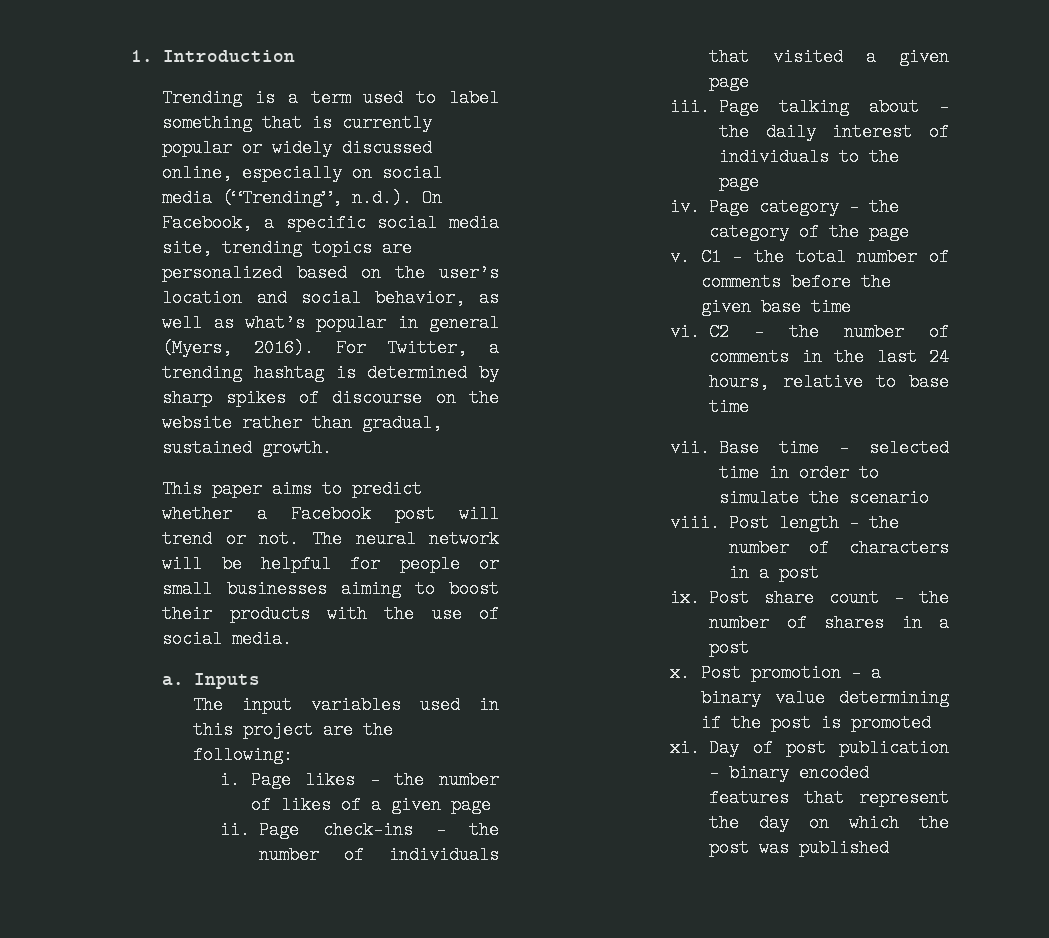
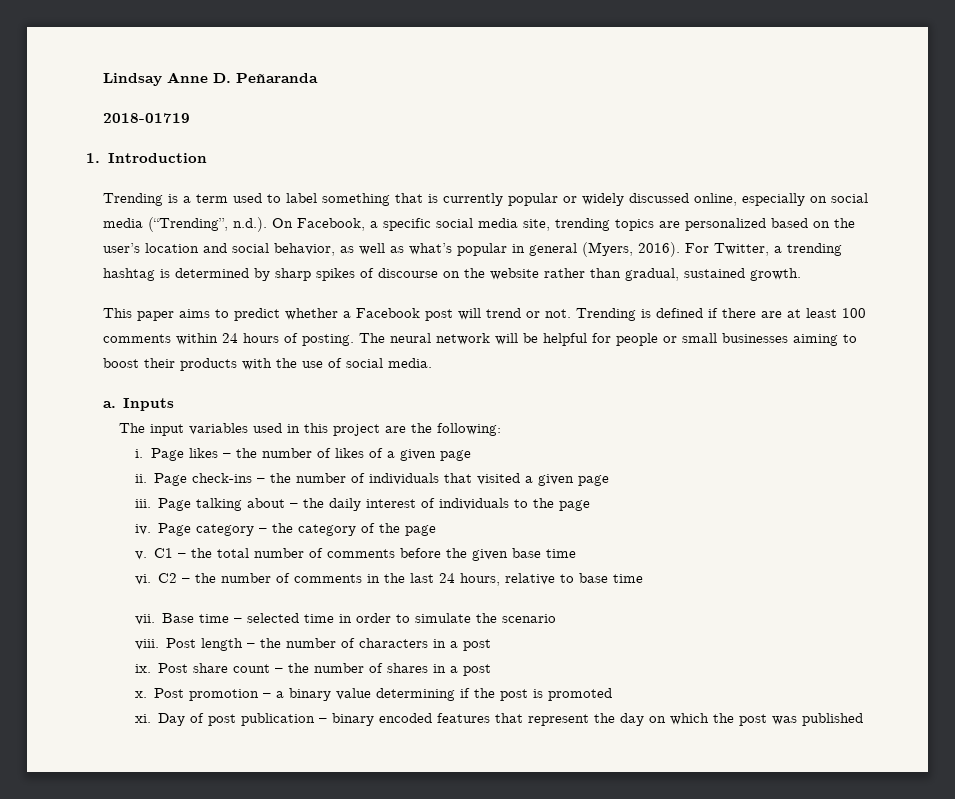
(131, 56) none -> [102,72,318,86] [102,113,190,123] Lindsay Anne D. Peñaranda // 2018-01719 //
(299, 539) none -> [575,308,866,321] [102,333,354,346] Trending is defined if there are at least 100 comments within 24 hours of posting.

